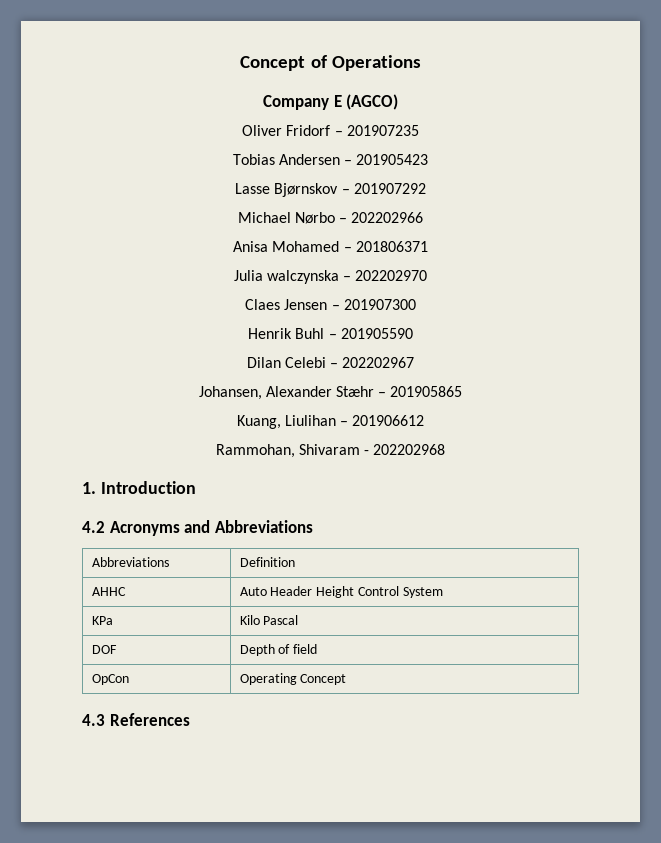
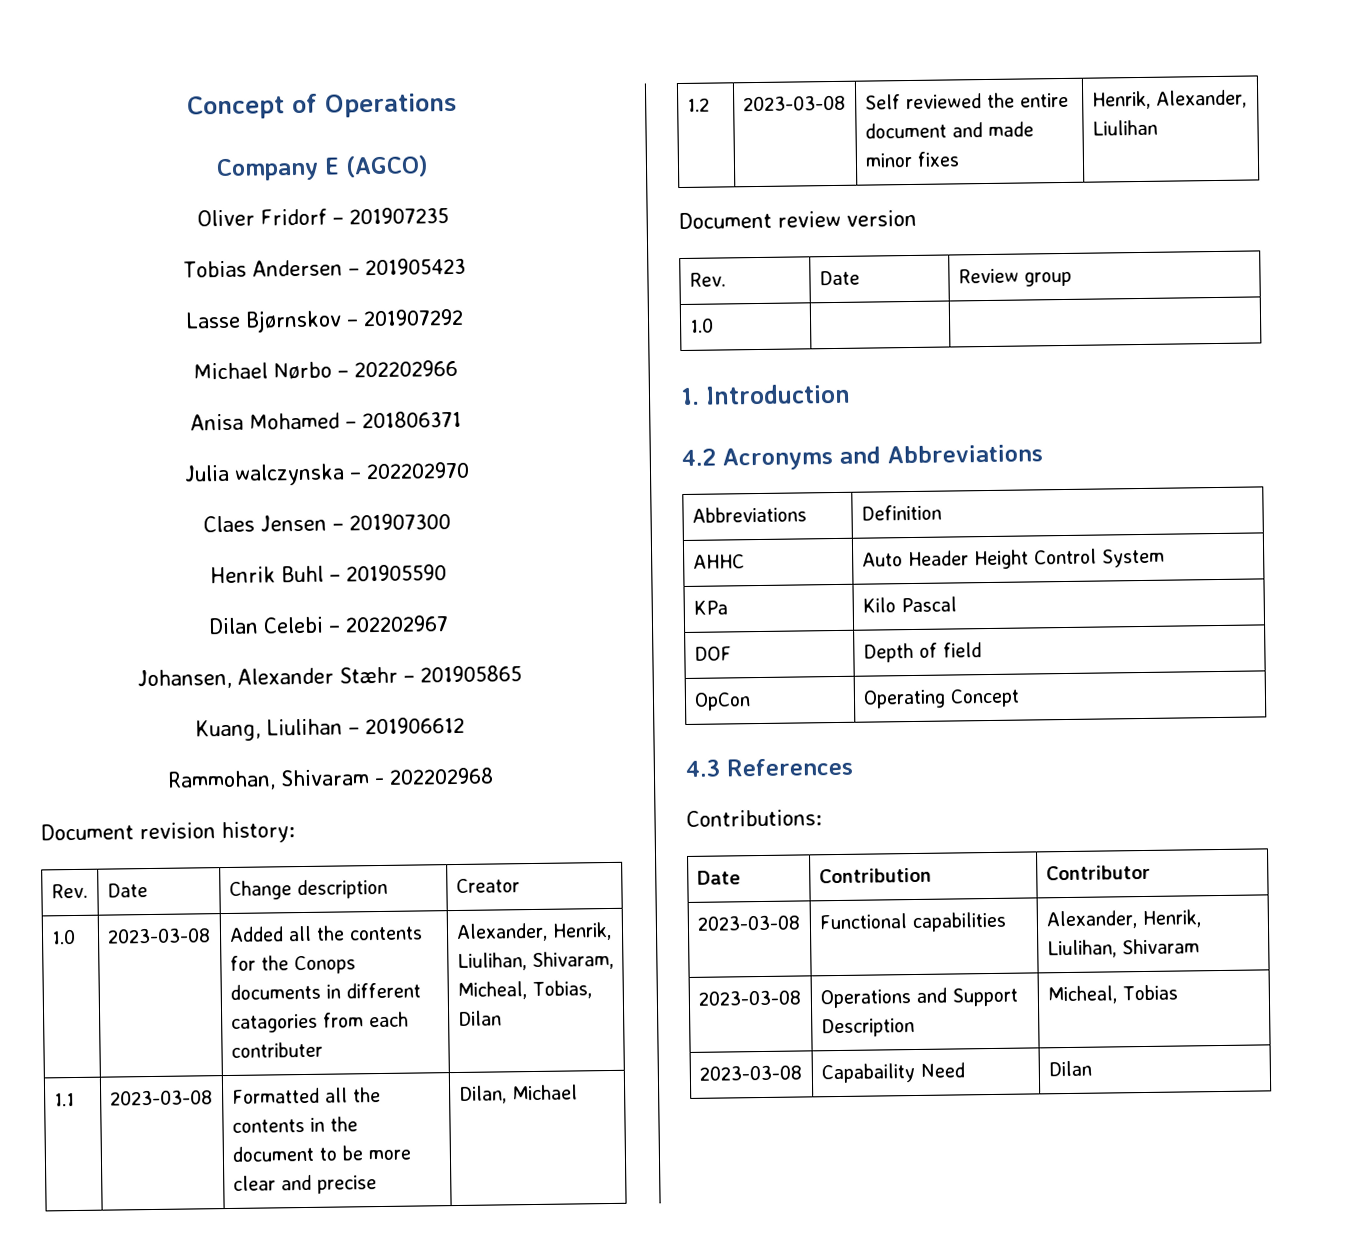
(446, 449) none -> [40,821,295,844] [50,883,88,899] [106,883,148,898] [228,878,388,900] [455,878,520,894] [50,928,76,945] [106,927,211,944] [228,925,423,942] [229,955,356,975] [229,982,421,1000] [230,1011,409,1033] [230,1041,323,1058] [455,921,612,943] [456,950,614,972] [456,980,592,1000] [457,1010,502,1026] [53,1093,75,1107] [109,1089,213,1106] [231,1087,381,1104] [231,1116,358,1133] [231,1145,411,1162] [232,1174,377,1194] [458,1084,578,1104] [686,97,710,112] [742,94,846,112] [864,92,1069,110] [864,121,1034,139] [864,151,960,168] [1091,89,1247,110] [1091,119,1158,136] [678,209,917,230] [688,272,726,287] [818,270,860,286] [957,268,1072,287] [688,317,714,333] // Document revision history: // Rev. | Date | Change description | Creator // 1.0 | 2023-03-08 | Added all the contents for the Conops documents in different catagories from each contributer | Alexander, Henrik, Liulihan, Shivaram, Micheal, Tobias, Dilan // 1.1 | 2023-03-08 | Formatted all the contents in the document to be more clear and precise | Dilan, Michael // 1.2 | 2023-03-08 | Self reviewed the entire document and made minor fixes | Henrik, Alexander, Liulihan // Document review version // Rev. | Date | Review group // 1.0 | |
(190, 719) none -> [686,809,822,827] [696,870,741,885] [818,867,932,884] [1045,864,1151,881] [696,914,800,931] [818,911,1007,933] [1045,909,1202,930] [1046,938,1200,959] [697,989,801,1006] [819,987,1019,1009] [820,1018,915,1038] [1046,984,1178,1005] [698,1064,802,1081] [820,1062,965,1084] [1047,1060,1092,1077] // Contributions: // Date | Contribution | Contributor // 2023-03-08 | Functional capabilities | Alexander, Henrik, Liulihan, Shivaram // 2023-03-08 | Operations and Support Description | Micheal, Tobias // 2023-03-08 | Capabaility Need | Dilan

